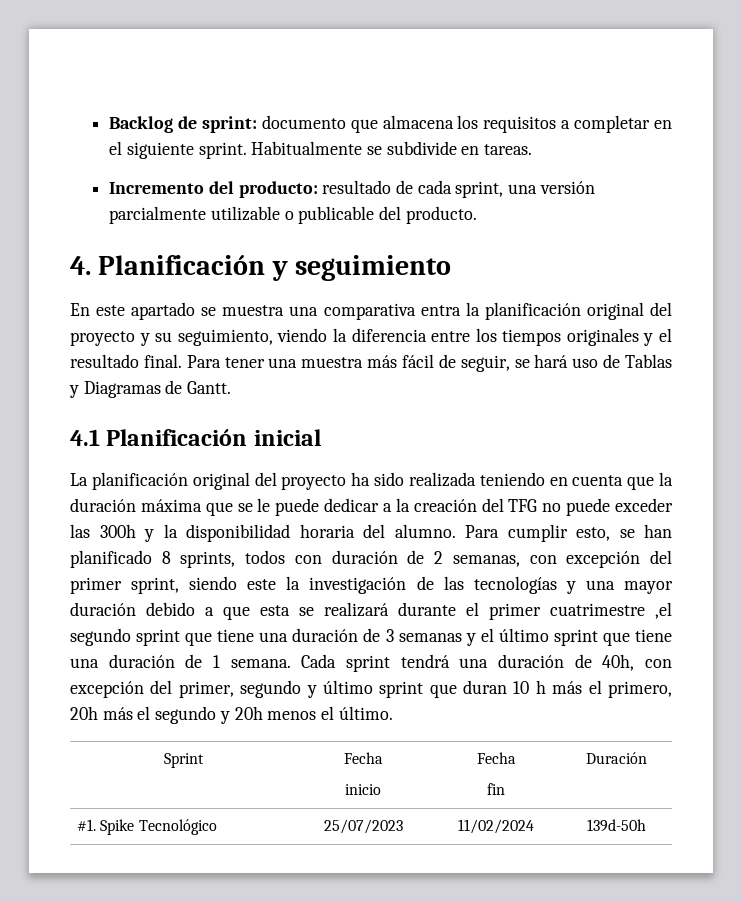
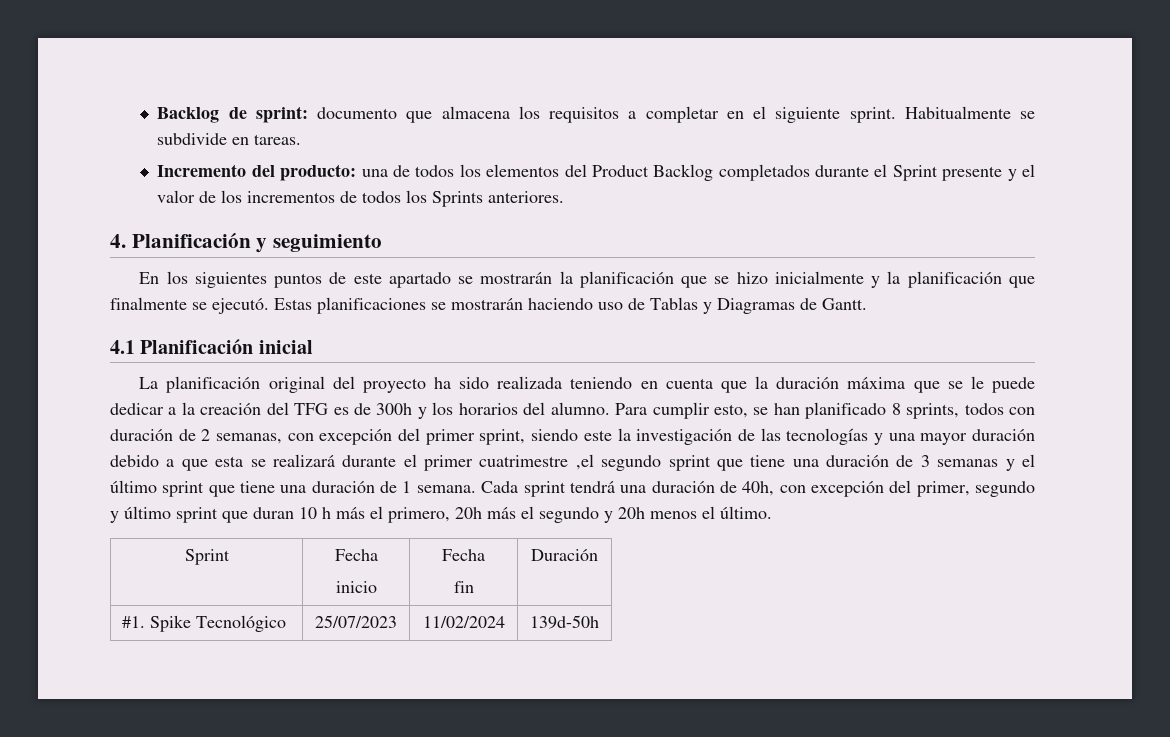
[322,180,595,198] [109,206,477,224] resultado de cada sprint, una versión parcialmente utilizable o publicable del producto. -> [361,164,1035,181] [157,190,565,207] una de todos los elementos del Product Backlog completados durante el Sprint presente y el valor de los incrementos de todos los Sprints anteriores.
[96,302,672,320] [70,328,672,346] [70,354,569,372] este apartado se muestra una comparativa entra la planificación original del proyecto y su seguimiento, viendo la diferencia entre los tiempos originales y el resultado final. Para tener una muestra más fácil de seguir, se hará -> [166,271,1035,288] [110,297,593,314] los siguientes puntos de este apartado se mostrarán la planificación que se hizo inicialmente y la planificación que finalmente se ejecutó. Estas planificaciones se mostrarán haciendo
[542,498,673,516] [70,524,355,542] no puede exceder las 300h y la disponibilidad horaria -> [333,402,518,419] es de 300h y los horarios

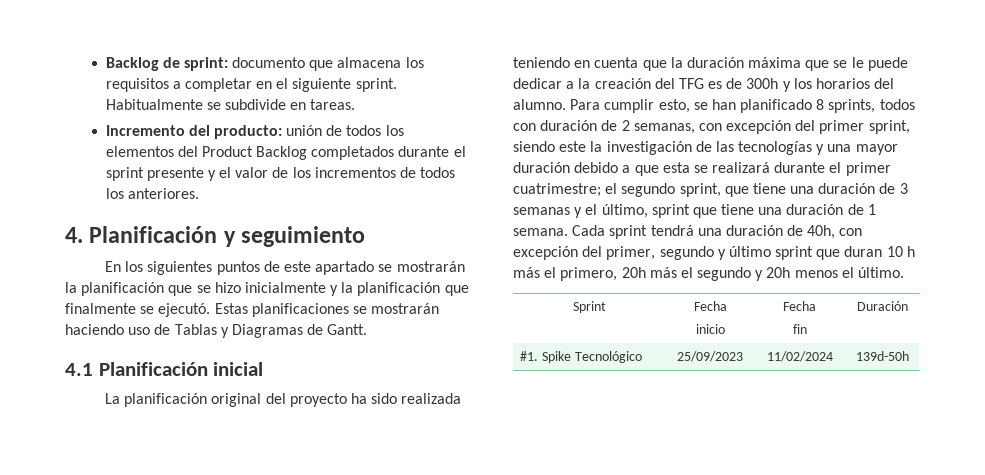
[361,169,388,177] una -> [286,125,323,136] unión
[892,165,938,181] Sprint -> [105,167,144,181] sprint
[432,191,484,207] Sprints -> (124, 193) none
[479,454,711,471] cuatrimestre ,el segundo sprint -> [513,183,721,197] cuatrimestre; el segundo sprint,
[110,480,157,493] último -> [601,204,648,218] último,
[315,615,397,628] 25/07/2023 -> [677,351,743,362] 25/09/2023

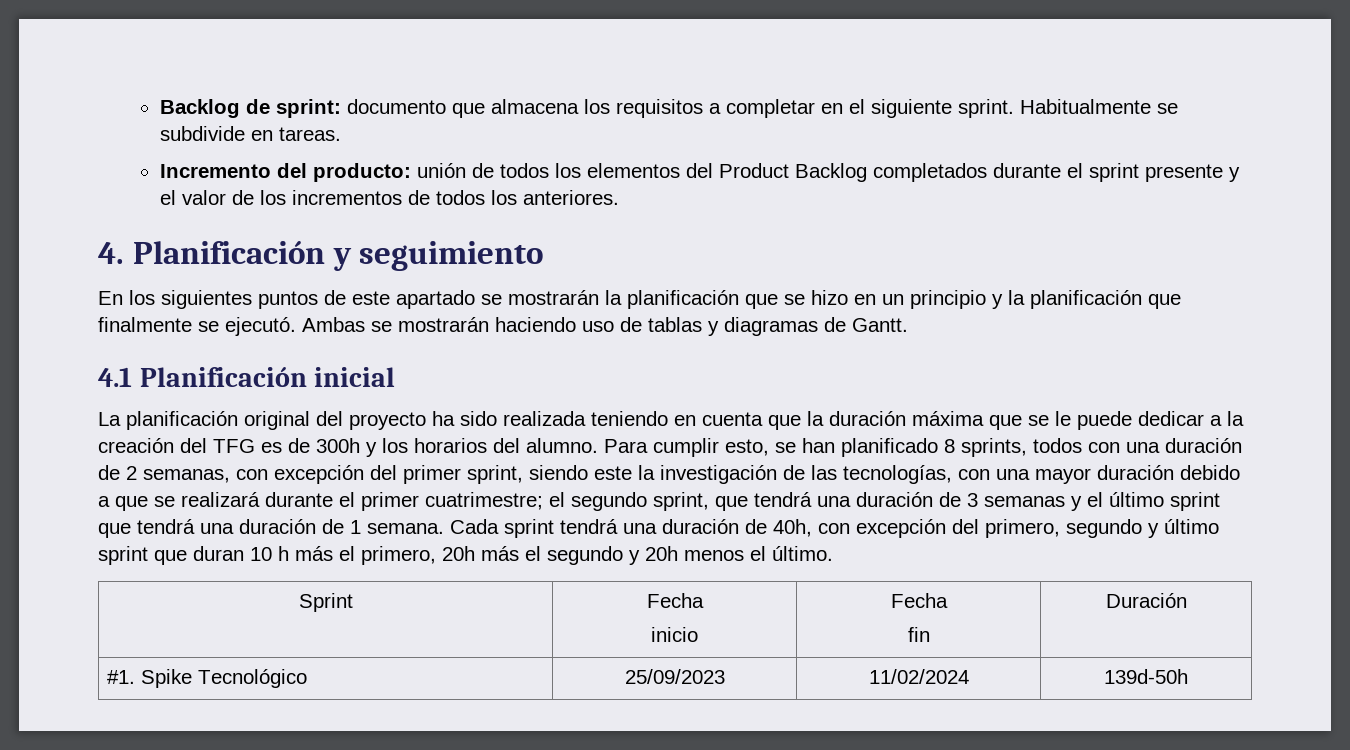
[244,282,326,293] inicialmente -> [854,290,986,309] en un principio
[214,303,349,317] Estas planificaciones -> [302,317,365,332] Ambas
[174,324,303,338] Tablas y Diagramas -> [648,317,818,336] tablas y diagramas
(536, 127) none -> [1126,442,1160,453] una
[738,141,825,155] tecnologías y -> [843,465,990,484] tecnologías, con
[662,162,690,173] esta -> (148, 503) none
[752,183,786,194] tiene -> [754,492,812,507] tendrá
[601,204,755,218] último, sprint que tiene -> [1109,492,1220,511] [98,519,195,538] último sprint que tendrá
[606,246,656,260] primer, -> [985,519,1060,538] primero,

